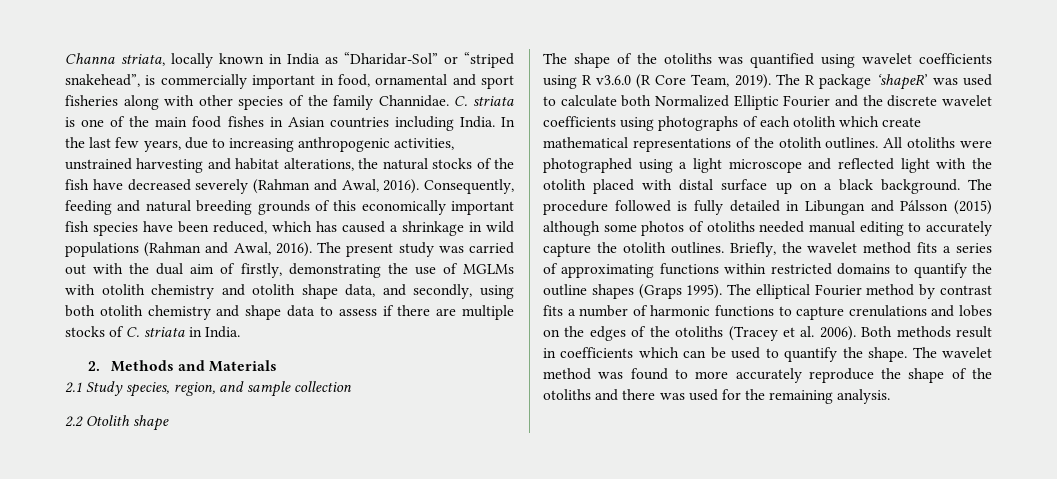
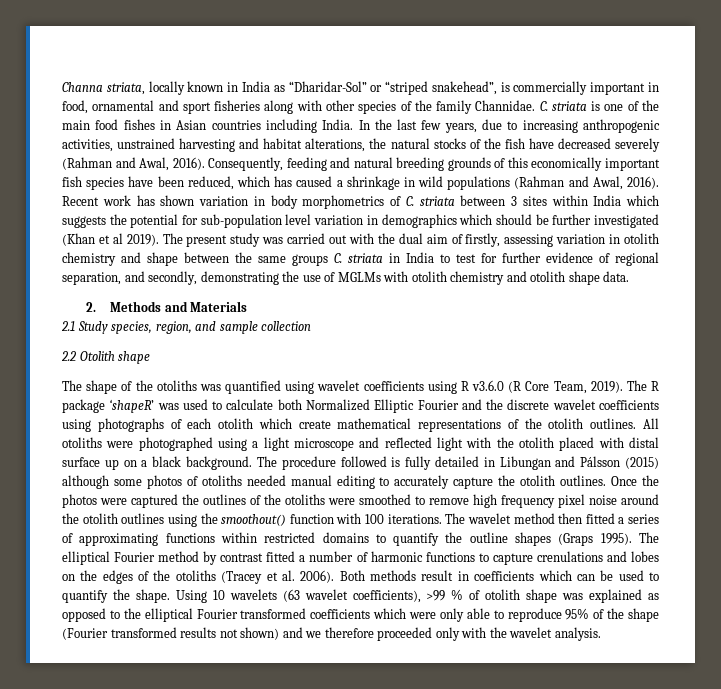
(312, 249) none -> [62,195,659,209] [62,214,659,228] [62,233,159,246] Recent work has shown variation in body morphometrics of C. striata between 3 sites within India which suggests the potential for sub-population level variation in demographics which should be further investigated (Khan et al 2019).
(282, 270) none -> [504,233,659,247] [62,252,659,266] [62,271,198,285] assessing variation in otolith chemistry and shape between the same groups C. striata in India to test for further evidence of regional separation, and secondly,
[345,284,514,299] [65,305,514,320] [65,326,240,338] data, and secondly, using both otolith chemistry and shape data to assess if there are multiple stocks of C. striata in India. -> [603,271,630,282] data.
[729,242,938,257] Briefly, the wavelet method fits -> [611,475,659,486] [62,494,659,508] [62,513,615,527] Once the photos were captured the outlines of the otoliths were smoothed to remove high frequency pixel noise around the otolith outlines using the smoothout() function with 100 iterations. The wavelet method then fitted
[543,305,563,316] fits -> [266,551,296,562] fitted
[912,347,992,358] [543,368,992,383] [543,389,834,404] The wavelet method was found to more accurately reproduce the shape of the otoliths and there was used for the remaining -> [175,589,659,603] [62,608,659,622] [62,627,553,641] Using 10 wavelets (63 wavelet coefficients), >99 % of otolith shape was explained as opposed to the elliptical Fourier transformed coefficients which were only able to reproduce 95% of the shape (Fourier transformed results not shown) and we therefore proceeded only with the wavelet

